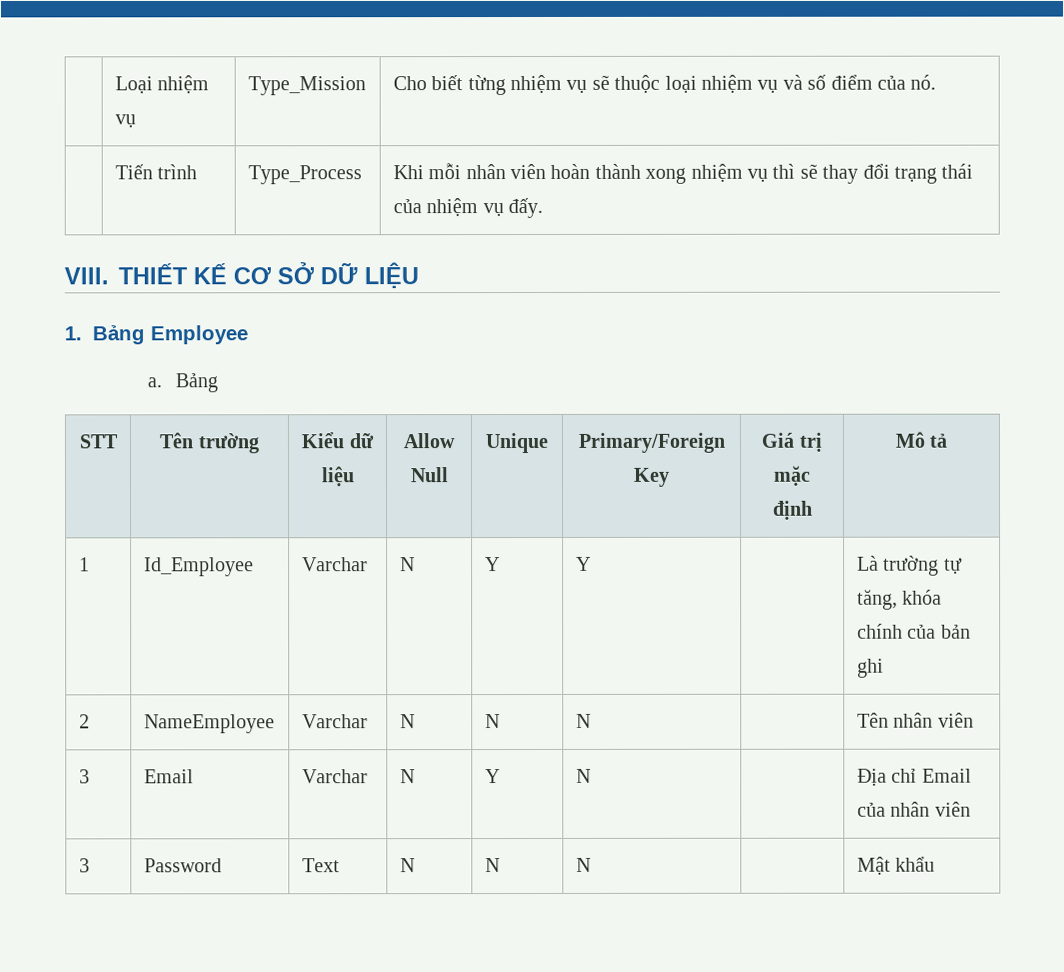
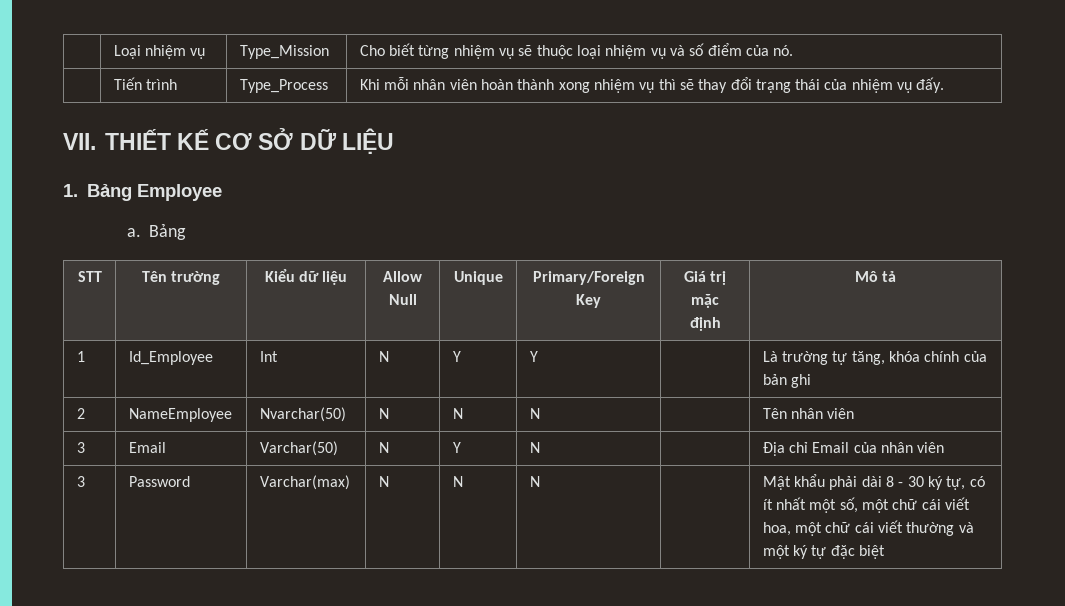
[64,267,109,285] VIII. -> [63,133,96,150] VII.
[301,557,368,572] Varchar -> [259,351,278,362] Int
[301,714,368,729] Varchar -> [259,407,346,422] Nvarchar(50)
[301,769,368,784] Varchar -> [259,441,338,456] Varchar(50)
[301,858,340,873] Text -> [259,475,350,490] Varchar(max)
(936, 864) none -> [829,476,985,490] [762,497,970,513] [762,520,974,536] [762,545,885,559] phải dài 8 - 30 ký tự, có ít nhất một số, một chữ cái viết hoa, một chữ cái viết thường và một ký tự đặc biệt

